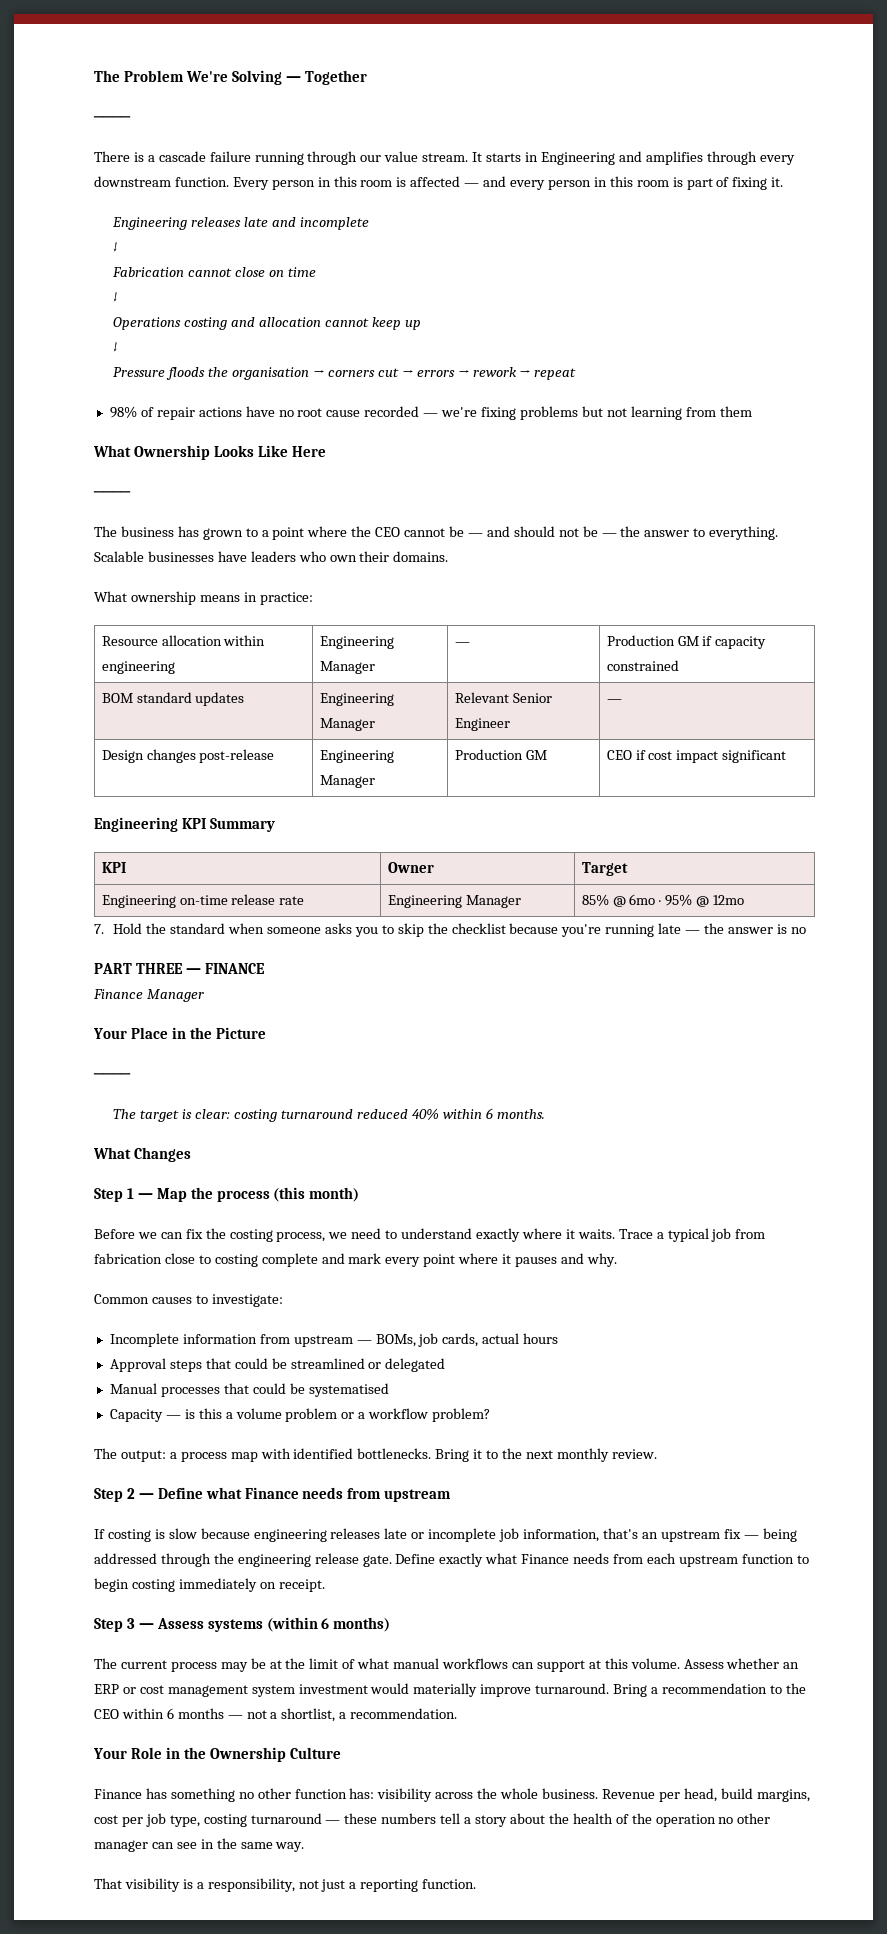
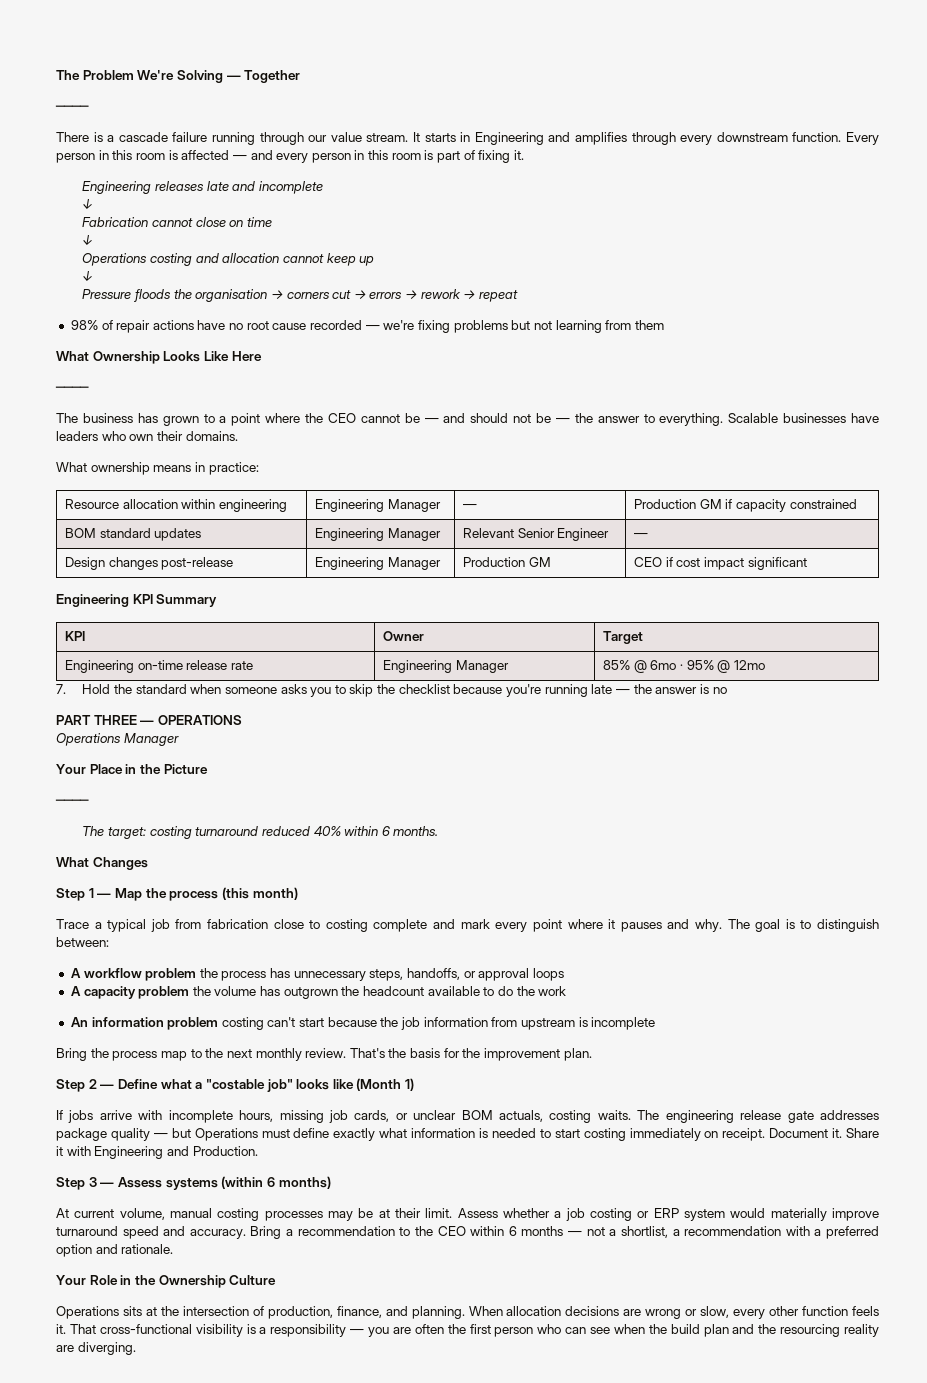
[204,963,265,974] [93,989,143,999] FINANCE // Finance -> [157,715,242,725] [56,733,121,746] OPERATIONS // Operations
[140,1109,231,1122] target is clear: -> [107,827,146,839] target:
[94,1228,615,1242] Before we can fix the costing process, we need to understand exactly where it waits. -> (298, 893) none
[94,1294,283,1307] [109,1333,559,1347] [109,1358,446,1372] [109,1383,389,1397] [109,1408,491,1422] [94,1448,483,1462] // Common causes to investigate: // Incomplete information from upstream — BOMs, job cards, actual hours // Approval steps that could be streamlined or delegated // Manual processes that could be systematised // Capacity — is this a volume problem or a workflow problem? // The output: a process map with identified bottlenecks. Bring it -> [727,919,879,932] [56,937,109,947] [70,968,564,981] [70,986,567,999] [70,1017,656,1030] [56,1048,187,1061] The goal is to distinguish between: // A workflow problem the process has unnecessary steps, handoffs, or approval loops // A capacity problem the volume has outgrown the headcount available to do the work // An information problem costing can't start because the job information from upstream is incomplete // Bring the process map
(657, 1454) none -> [349,1048,592,1061] That's the basis for the improvement plan.
[244,1487,452,1502] [94,1528,797,1542] [94,1553,809,1567] [94,1578,325,1592] Finance needs from upstream // If costing is slow because engineering releases late or incomplete job information, that's an upstream fix — being addressed through the engineering release gate. Define exactly what Finance needs from each upstream function to begin costing immediately on receipt. -> [195,1078,415,1092] [56,1110,880,1123] [56,1128,879,1141] [56,1146,258,1159] a "costable job" looks like (Month 1) // If jobs arrive with incomplete hours, missing job cards, or unclear BOM actuals, costing waits. The engineering release gate addresses package quality — but Operations must define exactly what information is needed to start costing immediately on receipt. Document it. Share it with Engineering and Production.
[94,1658,800,1672] [94,1683,610,1697] The current process may be at the limit of what manual workflows can support at this volume. Assess whether an ERP or cost management system investment would materially improve turnaround. -> [56,1208,880,1221] [56,1226,246,1239] At current volume, manual costing processes may be at their limit. Assess whether a job costing or ERP system would materially improve turnaround speed and accuracy.
[350,1708,458,1719] recommendation. -> [684,1226,879,1239] [56,1244,174,1257] recommendation with a preferred option and rationale.
[94,1788,810,1802] [94,1813,771,1827] [94,1838,305,1852] [94,1878,477,1892] Finance has something no other function has: visibility across the whole business. Revenue per head, build margins, cost per job type, costing turnaround — these numbers tell a story about the health of the operation no other manager can see in the same way. // That visibility is a responsibility, not just a reporting function. -> [56,1306,880,1319] [56,1324,879,1337] [56,1342,136,1355] Operations sits at the intersection of production, finance, and planning. When allocation decisions are wrong or slow, every other function feels it. That cross-functional visibility is a responsibility — you are often the first person who can see when the build plan and the resourcing reality are diverging.

